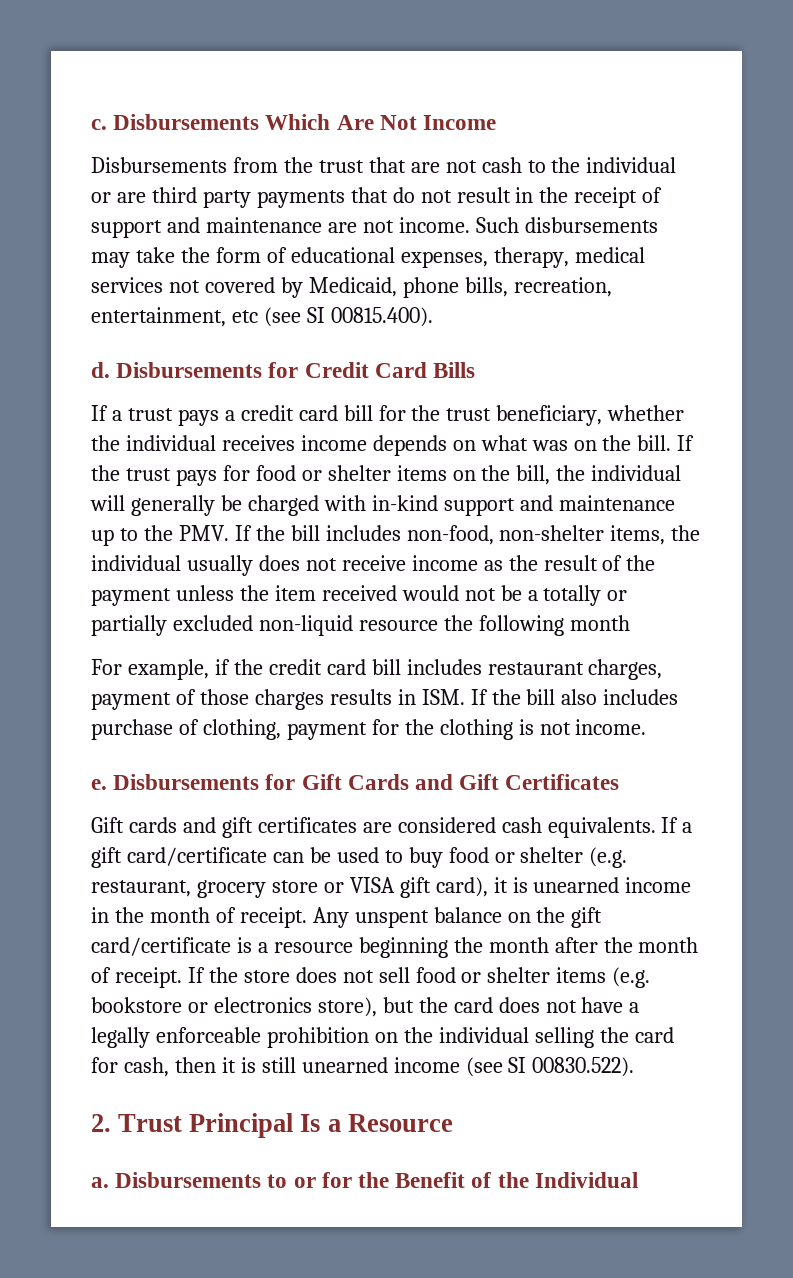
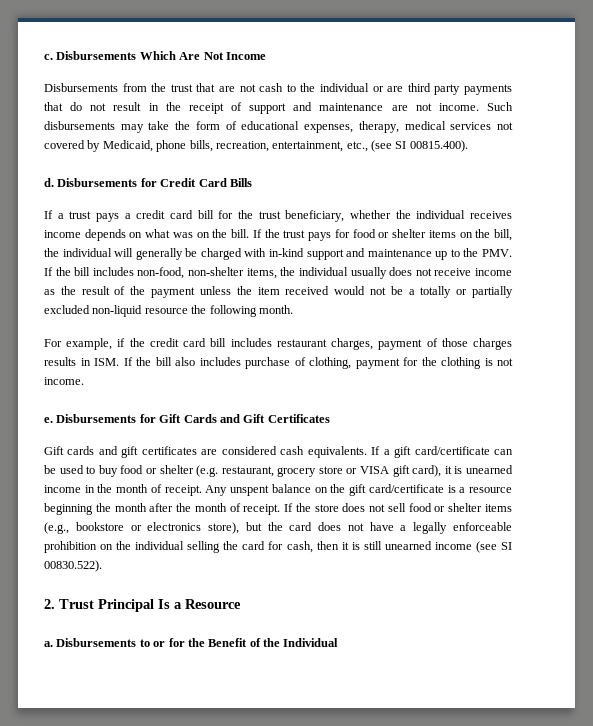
[231,310,258,323] etc -> [346,141,368,152] etc.,
[569,615,630,631] month -> [258,305,293,314] month.
[612,967,651,988] (e.g. -> [44,522,69,534] (e.g.,

